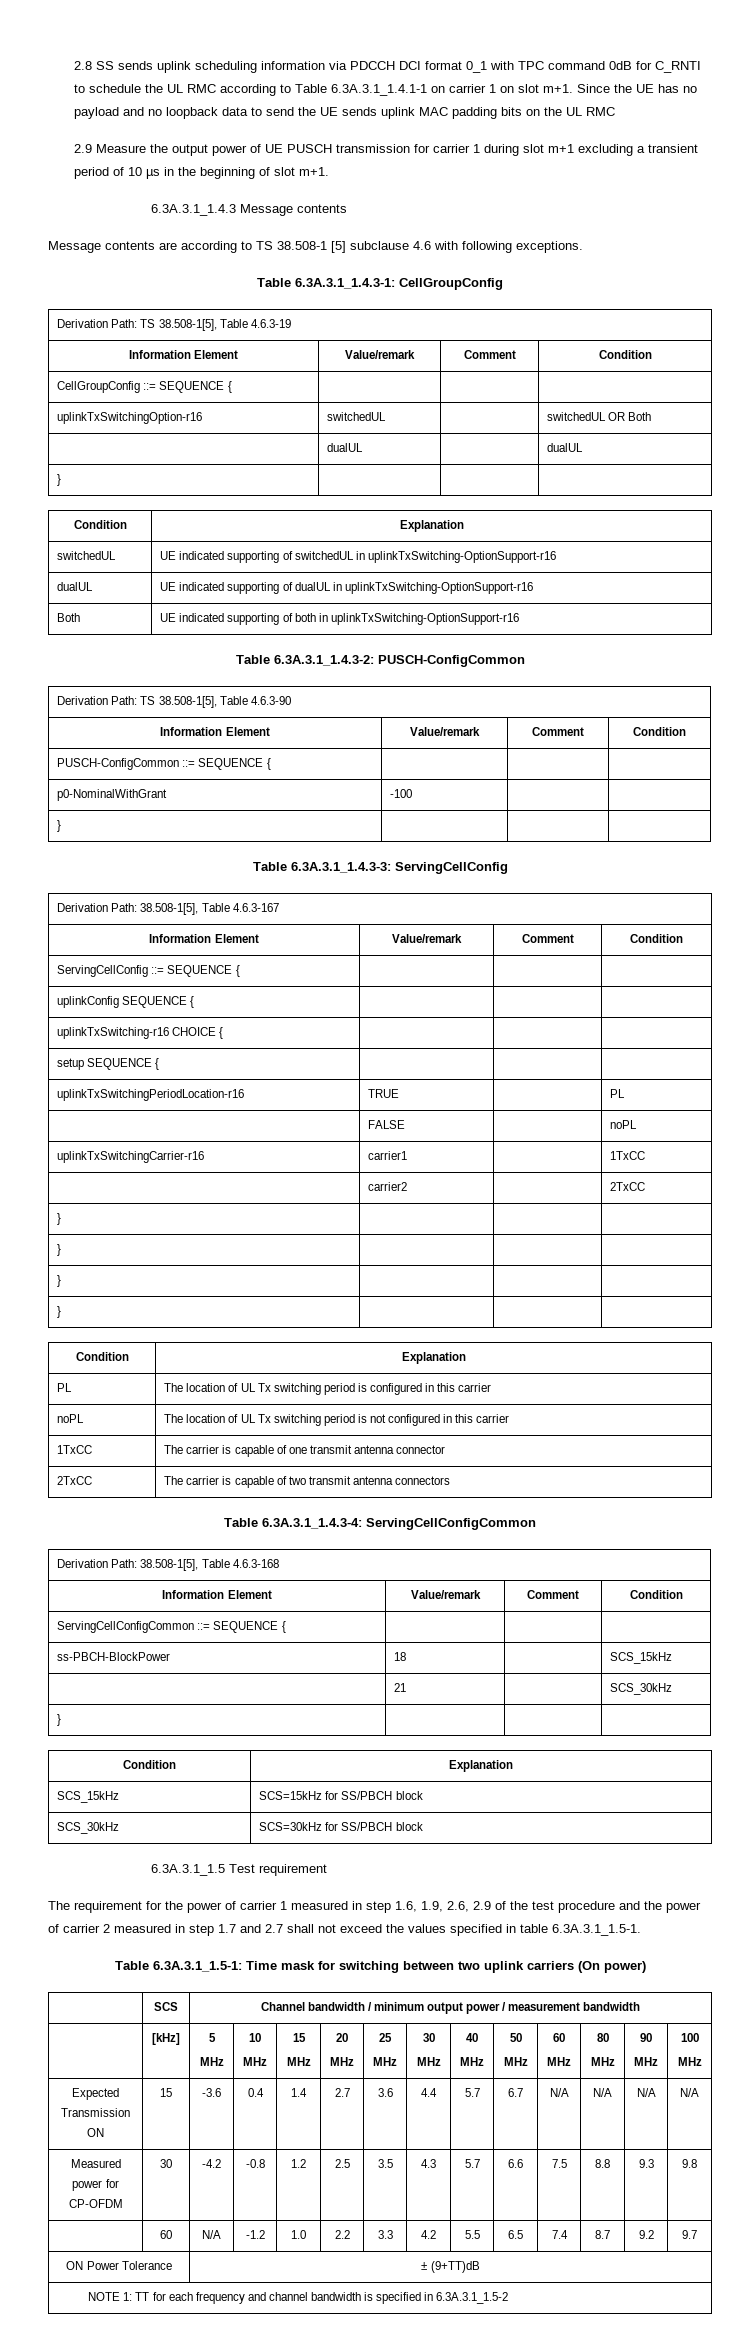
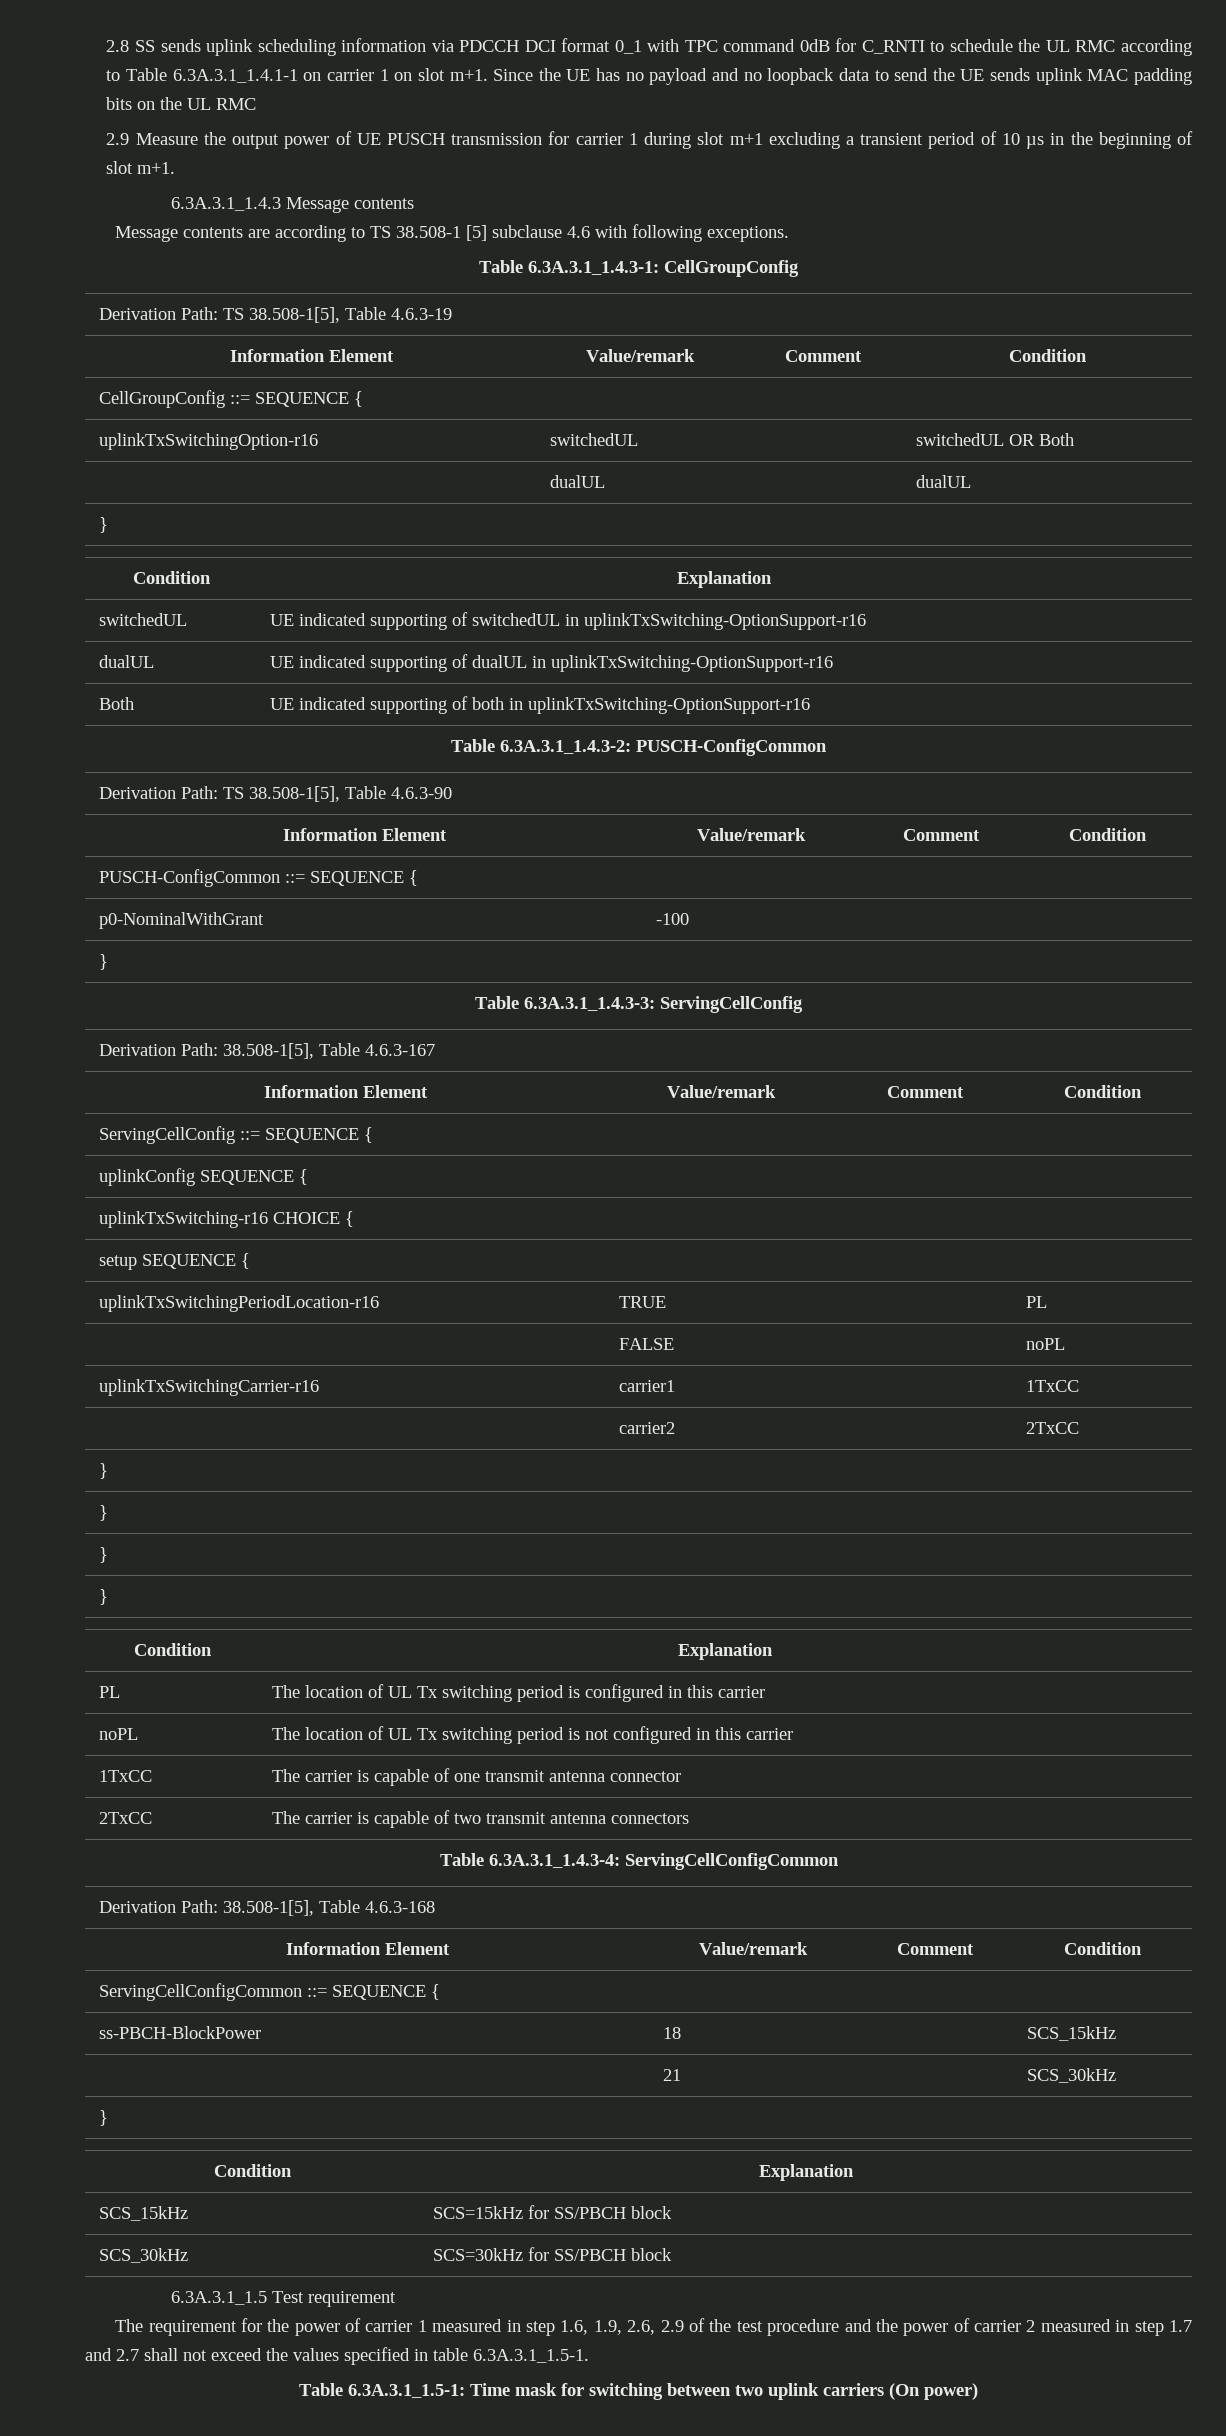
[154,2002,178,2011] [260,2002,641,2014] [152,2033,180,2045] [208,2033,216,2042] [199,2057,224,2066] [249,2033,261,2042] [243,2057,267,2066] [292,2033,306,2042] [286,2057,311,2066] [336,2033,348,2042] [330,2057,354,2066] [379,2033,392,2042] [373,2057,397,2066] [422,2033,435,2042] [416,2057,441,2066] [466,2033,478,2042] [460,2057,484,2066] [509,2033,522,2042] [503,2057,528,2066] [553,2033,565,2042] [547,2057,571,2066] [596,2033,609,2042] [590,2057,615,2066] [640,2033,652,2042] [634,2057,658,2066] [680,2033,699,2042] [677,2057,702,2066] [72,2088,119,2100] [61,2108,130,2117] [87,2128,104,2137] [160,2088,172,2097] [202,2088,221,2097] [247,2088,264,2097] [291,2088,307,2097] [334,2088,350,2097] [377,2088,393,2097] [421,2088,437,2097] [464,2088,480,2097] [508,2088,523,2097] [549,2088,569,2097] [593,2088,612,2097] [636,2088,656,2097] [680,2088,699,2097] [70,2159,121,2168] [72,2179,119,2191] [68,2199,123,2208] [160,2159,172,2168] [202,2159,221,2168] [245,2159,265,2168] [291,2159,306,2168] [334,2159,350,2168] [377,2159,393,2168] [421,2159,436,2168] [464,2159,480,2168] [508,2159,523,2168] [551,2159,567,2168] [595,2159,610,2168] [638,2159,654,2168] [682,2159,697,2168] [160,2230,172,2239] [202,2230,221,2239] [245,2230,265,2239] [291,2230,306,2239] [334,2230,350,2239] [377,2230,393,2239] [421,2230,436,2239] [464,2230,480,2239] [508,2230,523,2239] [551,2230,568,2239] [595,2230,610,2239] [638,2230,654,2239] [682,2230,697,2239] [66,2261,172,2270] [421,2261,480,2273] [88,2292,509,2304] // | SCS | Channel bandwidth / minimum output power / measurement bandwidth // | [kHz] | 5 // MHz | 10 // MHz | 15 // MHz | 20 // MHz | 25 // MHz | 30 // MHz | 40 // MHz | 50 // MHz | 60 // MHz | 80 // MHz | 90 // MHz | 100 // MHz // Expected Transmission ON | 15 | -3.6 | 0.4 | 1.4 | 2.7 | 3.6 | 4.4 | 5.7 | 6.7 | N/A | N/A | N/A | N/A // Measured power for CP-OFDM | 30 | -4.2 | -0.8 | 1.2 | 2.5 | 3.5 | 4.3 | 5.7 | 6.6 | 7.5 | 8.8 | 9.3 | 9.8 // | 60 | N/A | -1.2 | 1.0 | 2.2 | 3.3 | 4.2 | 5.5 | 6.5 | 7.4 | 8.7 | 9.2 | 9.7 // ON Power Tolerance | ± (9+TT)dB // NOTE 1: TT for each frequency and channel bandwidth is specified in 6.3A.3.1_1.5-2 -> (978, 2391) none

